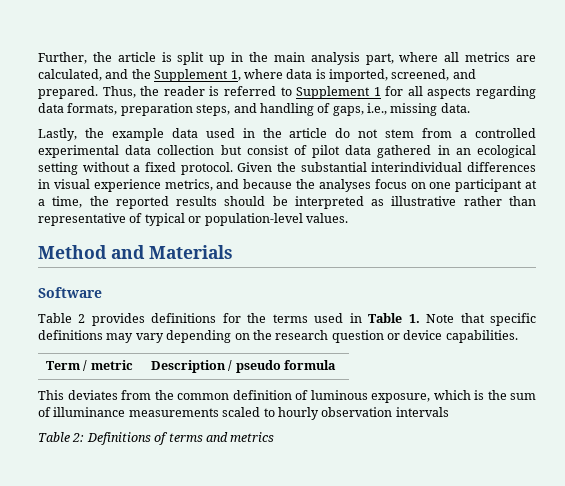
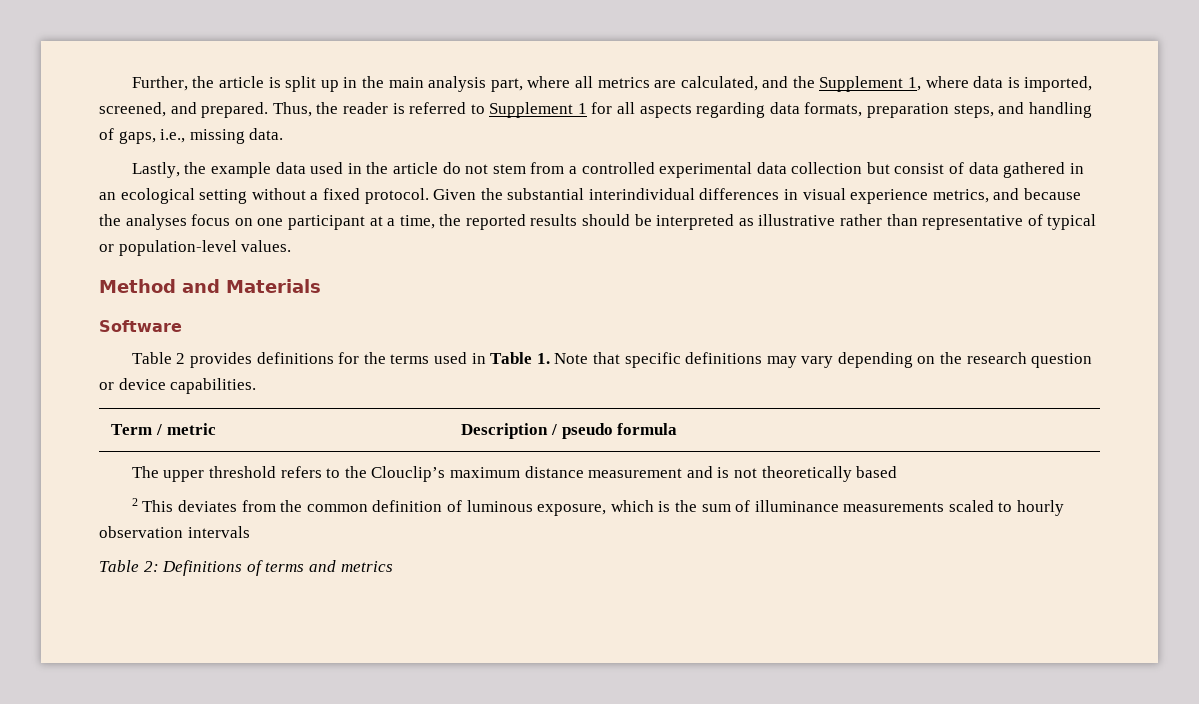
[312,145,341,158] pilot -> (965, 168) none
(337, 365) none -> [131,466,898,482] [131,498,138,506] The upper threshold refers to the Clouclip’s maximum distance measurement and is not theoretically based // 2

